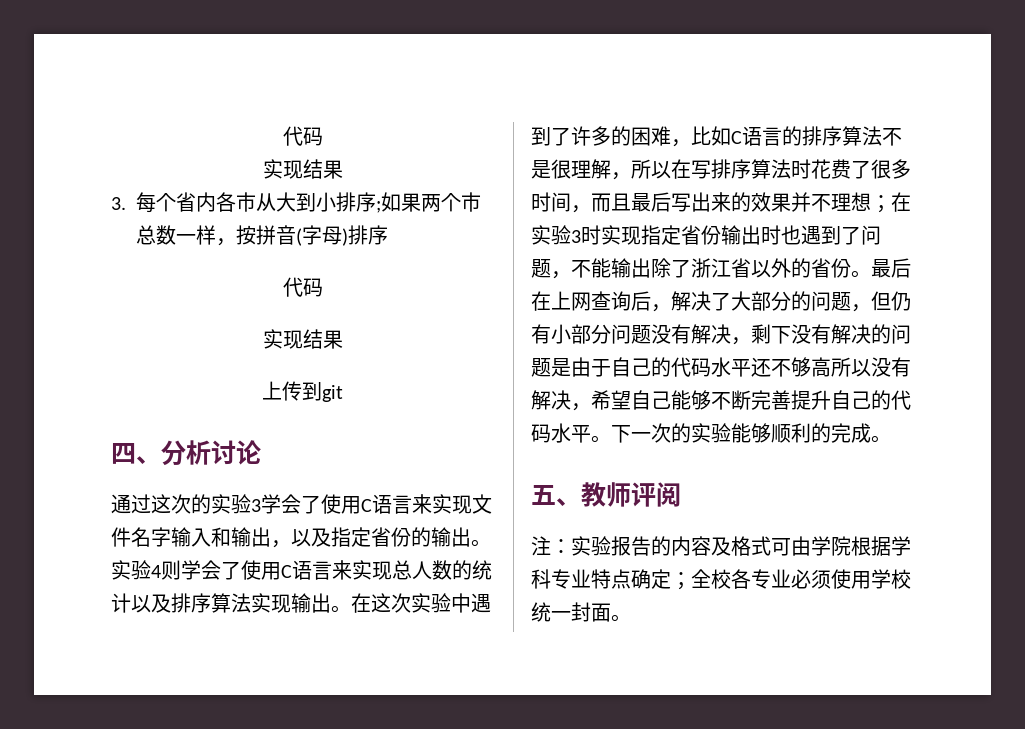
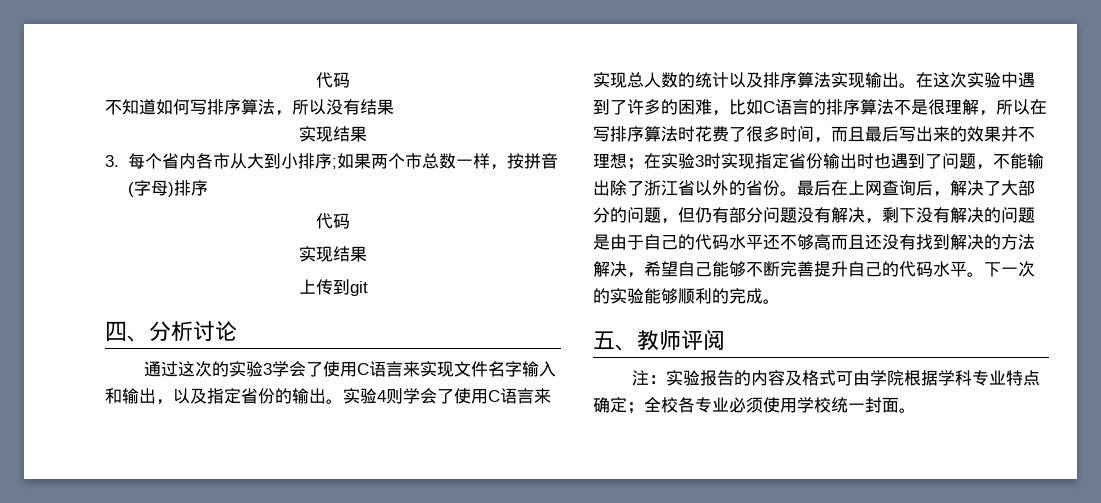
[282,126,323,146] 代码 -> [316,72,350,88] [105,99,394,116] 代码 // 不知道如何写排序算法，所以没有结果
[551,324,571,344] 小 -> (729, 215) none
[831,357,911,377] 所以没有 -> [831,234,1035,250] 而且还没有找到解决的方法

